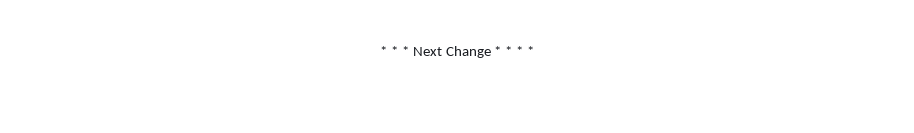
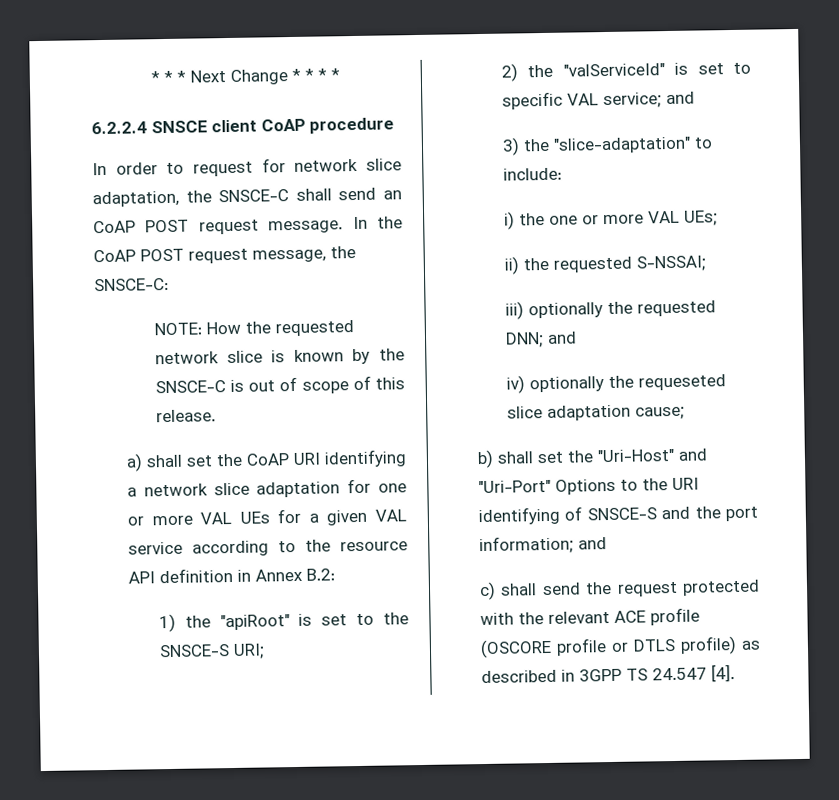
(535, 51) none -> [91,117,395,135] [92,158,402,177] [92,187,402,208] [93,216,403,235] [93,245,356,264] [94,277,169,292] [153,320,354,337] [154,348,405,365] [154,375,405,394] [155,409,216,423] [125,449,407,472] [126,478,407,498] [126,508,408,526] [127,539,408,557] [127,567,335,584] [158,612,409,633] [158,643,265,659] [500,62,751,82] [501,91,695,110] [501,136,713,156] [502,167,562,181] [503,210,718,230] [503,255,706,275] [504,300,716,320] [504,331,577,348] [505,374,726,394] [506,404,685,421] [476,448,707,469] [477,477,699,495] [477,506,758,526] [478,535,607,555] [478,579,760,601] [479,607,700,626] [479,636,761,659] [480,664,735,684] // 6.2.2.4 SNSCE client CoAP procedure // In order to request for network slice adaptation, the SNSCE-C shall send an CoAP POST request message. In the CoAP POST request message, the SNSCE-C: // NOTE: How the requested network slice is known by the SNSCE-C is out of scope of this release. // a) shall set the CoAP URI identifying a network slice adaptation for one or more VAL UEs for a given VAL service according to the resource API definition in Annex B.2: // 1) the "apiRoot" is set to the SNSCE-S URI; // 2) the "valServiceId" is set to specific VAL service; and // 3) the "slice-adaptation" to include: // i) the one or more VAL UEs; // ii) the requested S-NSSAI; // iii) optionally the requested DNN; and // iv) optionally the requeseted slice adaptation cause; // b) shall set the "Uri-Host" and "Uri-Port" Options to the URI identifying of SNSCE-S and the port information; and // c) shall send the request protected with the relevant ACE profile (OSCORE profile or DTLS profile) as described in 3GPP TS 24.547 [4].

